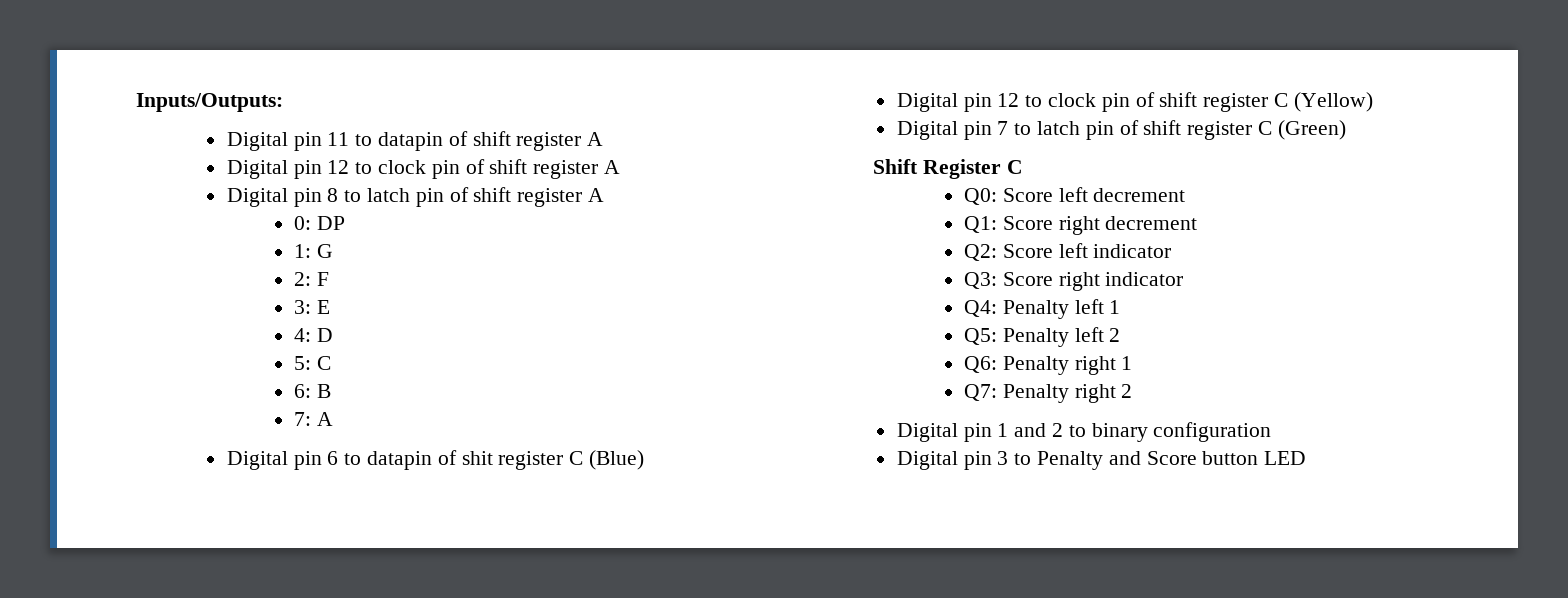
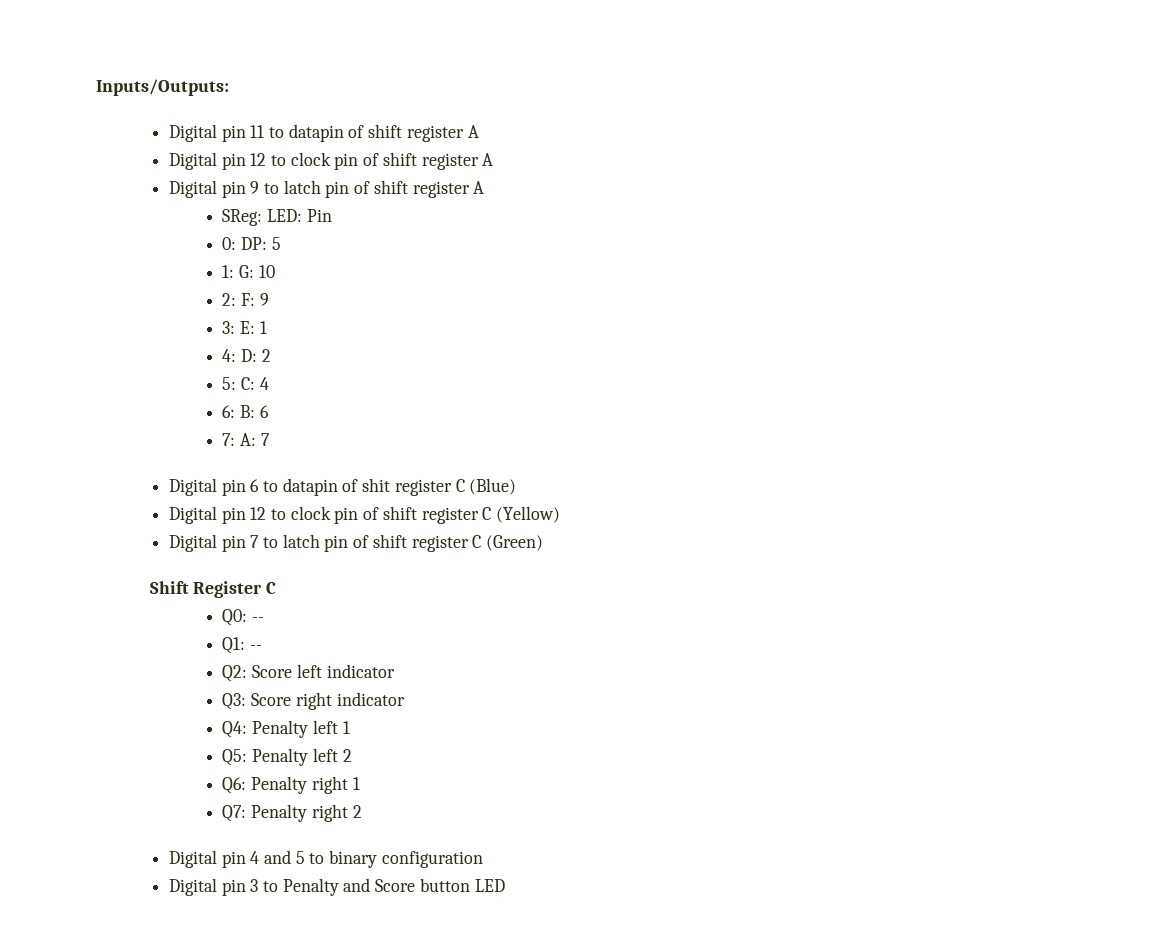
[327,188,339,202] 8 -> [250,181,260,194] 9
(605, 195) none -> [222,209,332,226] // SReg: LED: Pin
[316,216,345,230] DP -> [241,237,281,250] DP: 5
[316,244,333,258] G -> [239,265,275,278] G: 10
[316,272,329,286] F -> [241,293,269,306] F: 9
[316,300,330,314] E -> [240,321,267,334] E: 1
[316,328,333,342] D -> [241,349,271,362] D: 2
[316,356,331,370] C -> [241,377,269,390] C: 4
[316,384,331,398] B -> [240,405,269,418] B: 6
[316,412,333,426] A -> [240,433,270,446] A: 7
[1002,187,1186,202] [963,216,1198,235] Score left decrement // Q1: Score right decrement -> [252,617,265,622] [222,637,263,654] -- // Q1: --
[997,423,1064,437] 1 and 2 -> [250,850,305,864] 4 and 5

